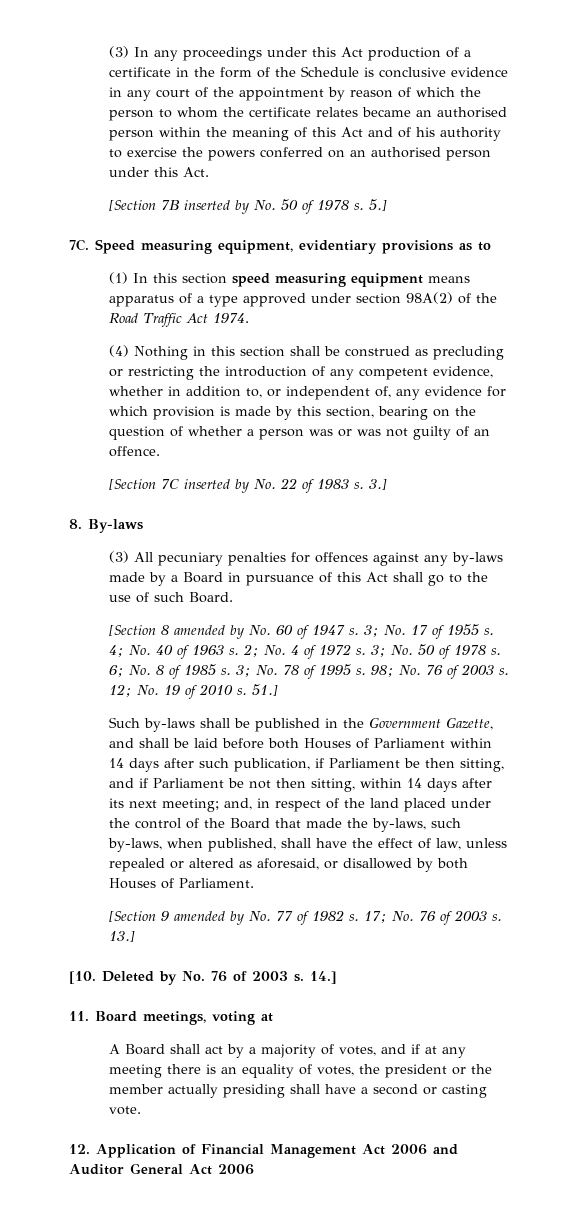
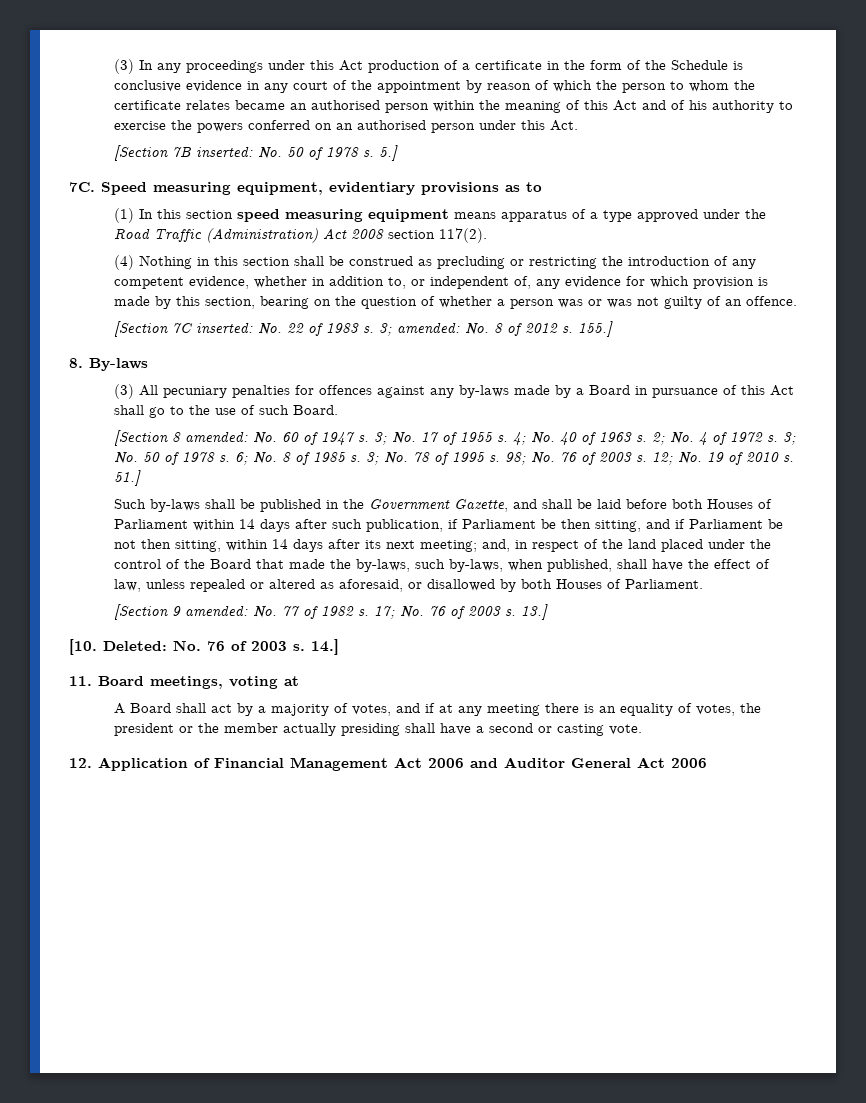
[183,200,249,214] inserted by -> [196,146,254,158] inserted:
[355,292,497,304] [108,313,249,327] section 98A(2) of the Road Traffic Act 1974. -> [745,209,767,219] [114,228,488,243] the Road Traffic (Administration) Act 2008 section 117(2).
[183,479,249,493] inserted by -> [196,322,254,334] inserted:
[368,479,387,490] 3.] -> [379,321,614,337] 3; amended: No. 8 of 2012 s. 155.]
[173,625,244,639] amended by -> [185,431,249,443] amended:
[173,911,244,925] amended by -> [185,605,249,617] amended:
[102,971,177,985] Deleted by -> [103,641,167,651] Deleted:

